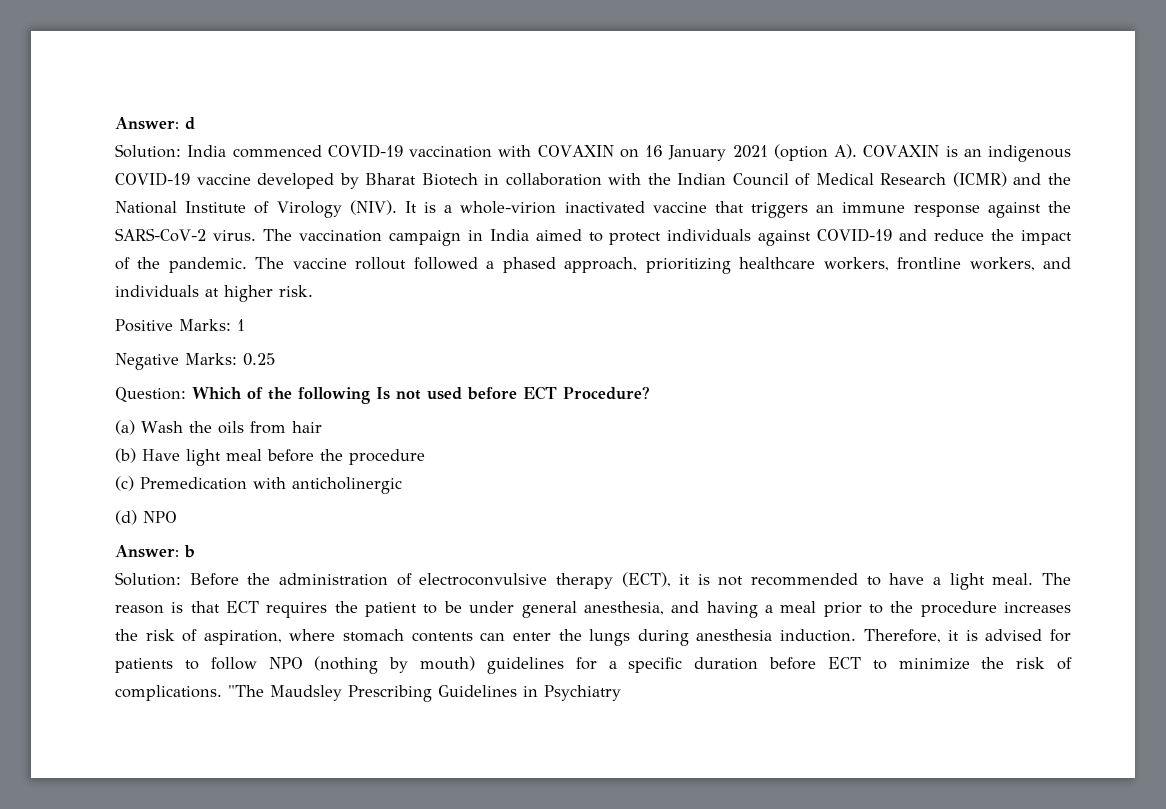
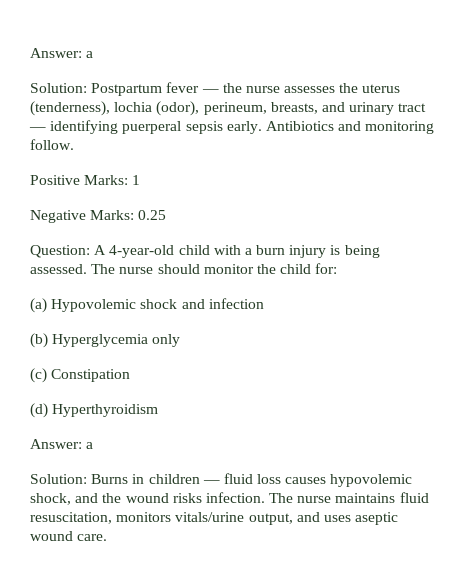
[115,117,195,130] [115,144,1071,162] [115,172,1071,189] [115,200,1071,218] [115,228,1072,246] [115,257,1071,274] [115,285,313,302] Answer: d // Solution: India commenced COVID-19 vaccination with COVAXIN on 16 January 2021 (option A). COVAXIN is an indigenous COVID-19 vaccine developed by Bharat Biotech in collaboration with the Indian Council of Medical Research (ICMR) and the National Institute of Virology (NIV). It is a whole-virion inactivated vaccine that triggers an immune response against the SARS-CoV-2 virus. The vaccination campaign in India aimed to protect individuals against COVID-19 and reduce the impact of the pandemic. The vaccine rollout followed a phased approach, prioritizing healthcare workers, frontline workers, and individuals at higher risk. -> [30,48,94,58] [30,82,401,96] [30,101,427,116] [29,120,435,134] [30,139,74,150] Answer: a // Solution: Postpartum fever — the nurse assesses the uterus (tenderness), lochia (odor), perineum, breasts, and urinary tract — identifying puerperal sepsis early. Antibiotics and monitoring follow.
[192,386,650,404] [115,420,322,435] [115,448,425,466] [115,476,402,494] Which of the following Is not used before ECT Procedure? // (a) Wash the oils from hair // (b) Have light meal before the procedure // (c) Premedication with anticholinergic -> [94,245,380,258] [30,263,338,274] [30,298,264,313] [30,333,181,348] [30,368,131,383] A 4-year-old child with a burn injury is being assessed. The nurse should monitor the child for: // (a) Hypovolemic shock and infection // (b) Hyperglycemia only // (c) Constipation
[143,511,177,523] [115,545,195,558] [115,572,1071,590] [115,601,1072,618] [115,629,1071,646] [115,656,1073,674] [115,685,621,702] NPO // Answer: b // Solution: Before the administration of electroconvulsive therapy (ECT), it is not recommended to have a light meal. The reason is that ECT requires the patient to be under general anesthesia, and having a meal prior to the procedure increases the risk of aspiration, where stomach contents can enter the lungs during anesthesia induction. Therefore, it is advised for patients to follow NPO (nothing by mouth) guidelines for a specific duration before ECT to minimize the risk of complications. "The Maudsley Prescribing Guidelines in Psychiatry -> [52,404,159,417] [30,439,94,449] [30,473,413,487] [30,492,429,505] [30,512,399,525] [30,531,108,541] Hyperthyroidism // Answer: a // Solution: Burns in children — fluid loss causes hypovolemic shock, and the wound risks infection. The nurse maintains fluid resuscitation, monitors vitals/urine output, and uses aseptic wound care.

